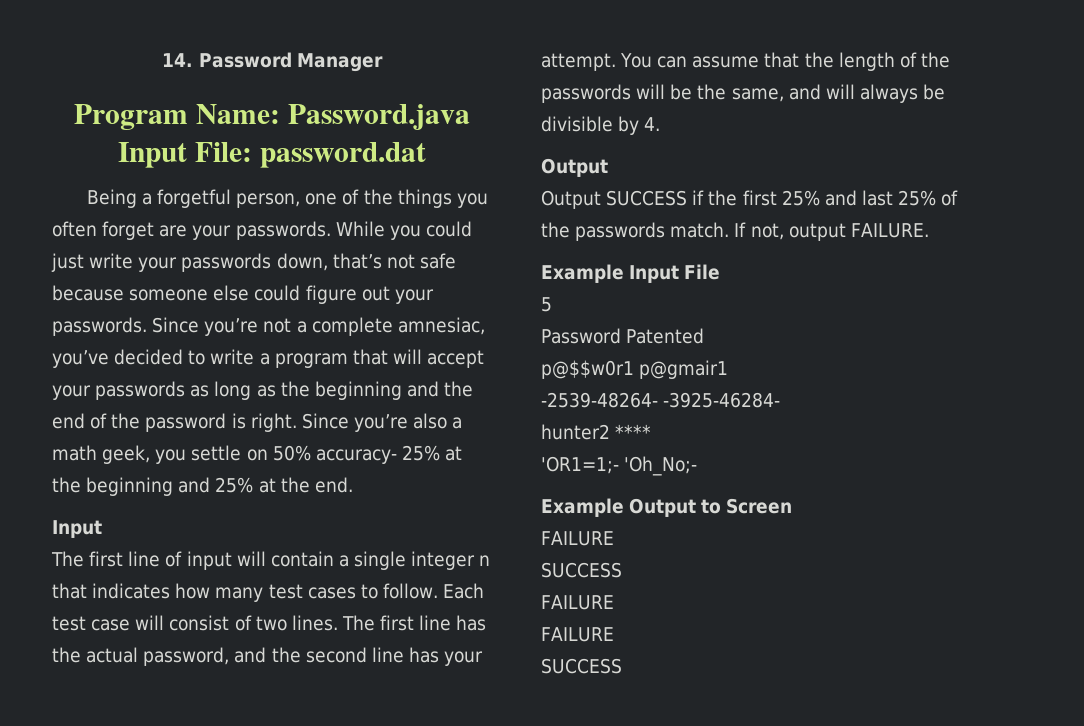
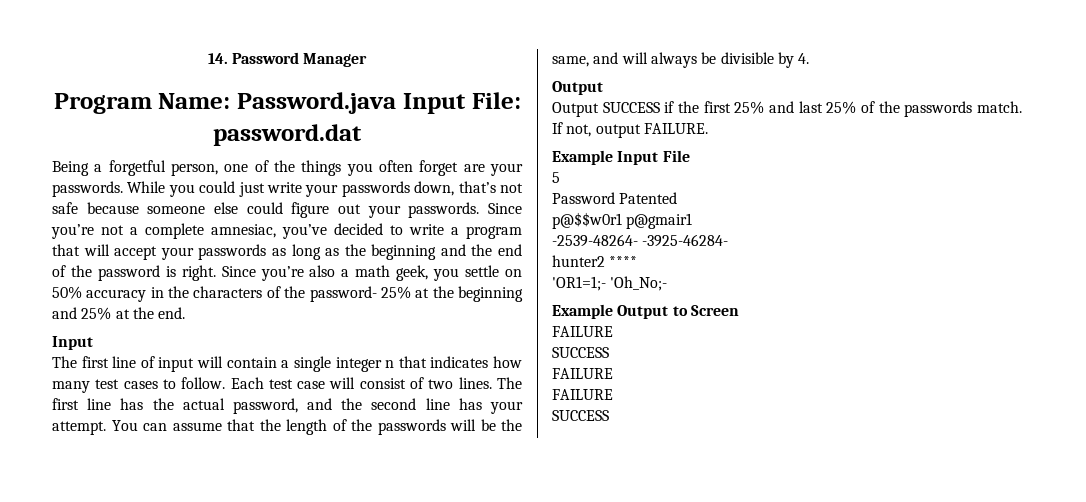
[315,449,397,464] accuracy- -> [86,286,377,302] accuracy in the characters of the password-

